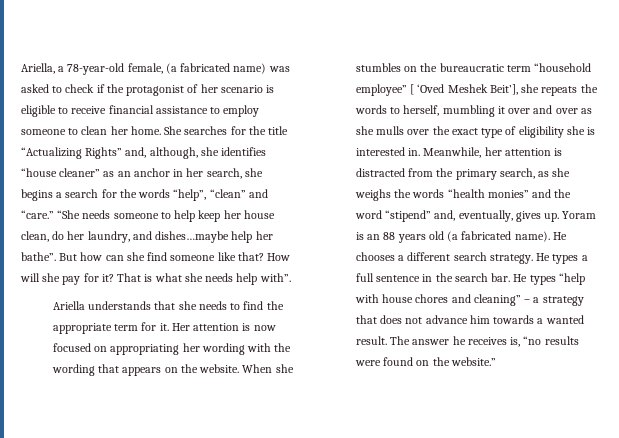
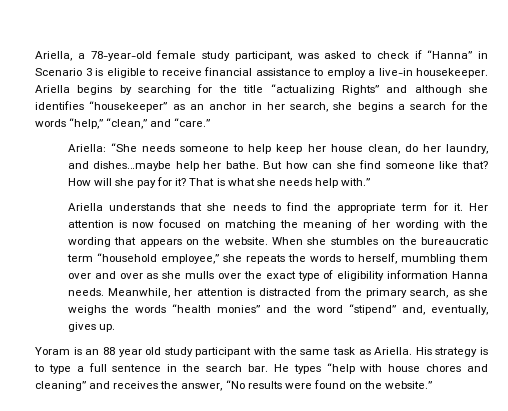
[127,63,267,74] female, (a fabricated name) -> [156,50,292,61] female study participant,
[106,84,263,96] the protagonist of her scenario -> [427,50,488,59] [35,68,92,76] “Hanna” in Scenario 3
[21,126,289,135] [21,147,267,159] [21,168,101,177] someone to clean her home. She searches for the title “Actualizing Rights” and, although, she identifies “house cleaner” -> [368,68,488,78] [35,84,489,95] [35,101,168,112] a live-in housekeeper. Ariella begins by searching for the title “actualizing Rights” and although she identifies “housekeeper”
[173,189,246,201] “help”, “clean” -> [69,118,148,129] “help,” “clean,”
(54, 214) none -> [67,144,106,152] // Ariella:
[21,252,56,261] bathe”. -> [225,161,259,169] bathe.
[259,273,291,282] with”. -> [341,178,371,186] with.”
[110,344,180,355] appropriating -> [224,219,368,230] matching the meaning of
[355,84,518,96] employee” [ ‘Oved Meshek Beit’], -> [160,254,219,264] employee,”
[497,106,505,114] it -> [459,254,488,262] them
[566,126,596,135] [355,147,421,156] she is interested in. -> [387,270,489,279] [67,288,104,296] information Hanna needs.
(560, 217) none -> (115, 328) //
[397,231,567,243] [355,252,579,264] years old (a fabricated name). He chooses a different search strategy. He types -> [118,347,488,357] [34,364,71,374] year old study participant with the same task as Ariella. His strategy is to type
[524,296,584,306] [355,315,584,324] [355,336,542,347] – a strategy that does not advance him towards a wanted result. The answer he receives is, “no -> [89,380,245,391] and receives the answer, “No

